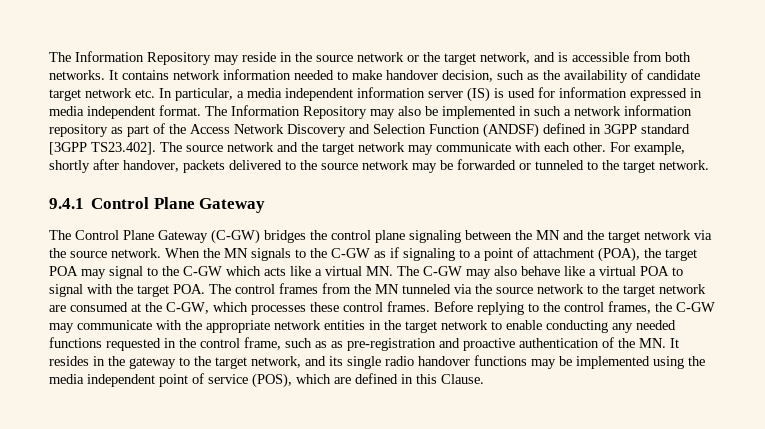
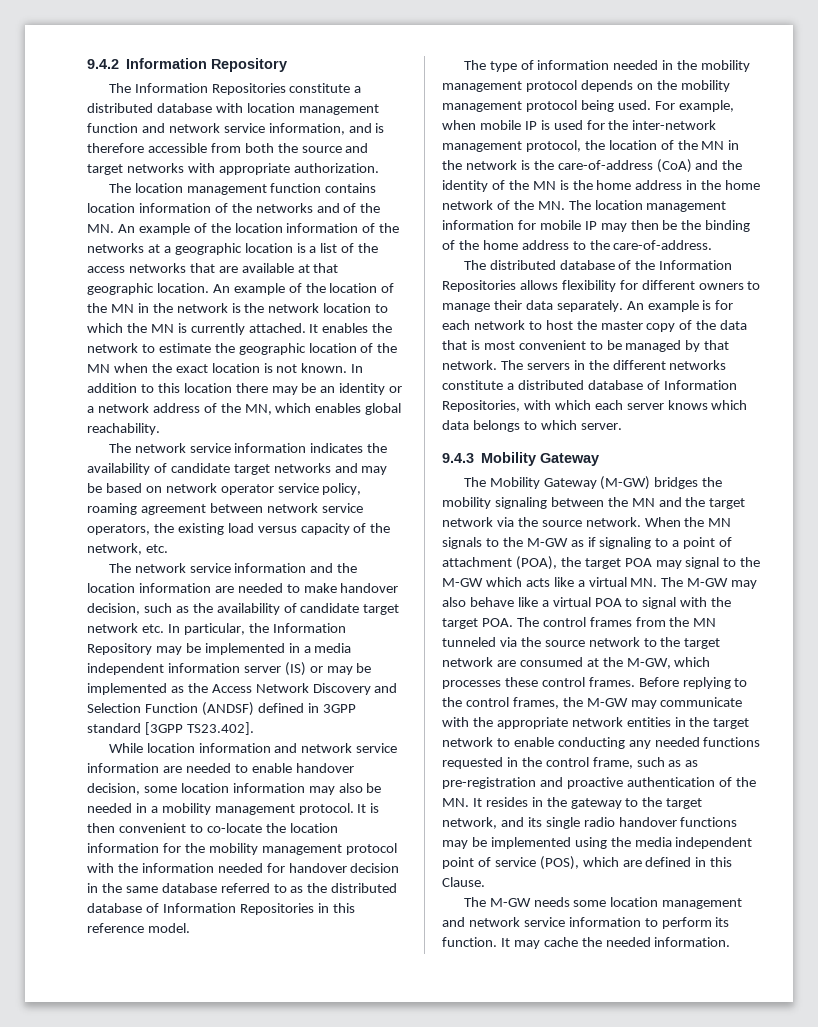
[49,51,530,65] The Information Repository may reside in the source network or the target network, -> [87,58,288,72] [108,83,362,95] [87,103,379,115] [87,123,345,135] 9.4.2 Information Repository // The Information Repositories constitute a distributed database with location management function and network service information,
(568, 57) none -> [87,143,144,153] therefore
[49,69,291,80] networks. It contains network information -> [277,143,369,153] [87,163,379,175] [108,183,377,195] [87,203,381,213] [87,223,400,235] [87,243,379,255] [87,263,339,273] [87,283,395,295] [87,303,389,313] [87,323,393,335] [87,343,398,355] [87,363,364,373] [87,383,403,395] [87,403,402,415] [87,423,160,435] [108,443,388,453] [87,463,388,475] [87,483,362,495] [87,503,363,515] [87,523,391,535] [87,543,168,555] [108,563,358,573] [87,583,234,593] the source and target networks with appropriate authorization. // The location management function contains location information of the networks and of the MN. An example of the location information of the networks at a geographic location is a list of the access networks that are available at that geographic location. An example of the location of the MN in the network is the network location to which the MN is currently attached. It enables the network to estimate the geographic location of the MN when the exact location is not known. In addition to this location there may be an identity or a network address of the MN, which enables global reachability. // The network service information indicates the availability of candidate target networks and may be based on network operator service policy, roaming agreement between network service operators, the existing load versus capacity of the network, etc. // The network service information and the location information are
(233, 94) none -> [248,623,346,633] [87,643,300,655] the Information Repository may be implemented in
[494,87,702,101] [49,105,692,119] [49,123,165,137] is used for information expressed in media independent format. The Information Repository may also be implemented in such a network information repository as part of -> [309,663,372,675] [87,683,184,695] or may be implemented as
[160,142,685,155] [49,159,709,173] [49,197,266,213] [49,229,405,244] The source network and the target network may communicate with each other. For example, shortly after handover, packets delivered to the source network may be forwarded or tunneled to the target network. // 9.4.1 Control Plane Gateway // The Control Plane Gateway (C-GW) bridges the control plane -> [108,743,398,753] [87,763,354,773] [87,783,382,795] [87,803,380,815] [87,823,338,833] [87,843,397,855] [87,863,400,873] [87,883,398,893] [87,903,355,915] [87,923,190,933] [463,60,751,72] [442,80,730,92] [442,100,734,112] [442,120,717,130] [442,140,740,152] [442,159,743,173] [442,180,761,192] [442,200,727,212] [442,220,751,232] [442,240,713,250] [463,260,733,270] [442,280,761,292] [442,300,734,312] [442,320,748,332] [442,340,730,352] [442,360,727,370] [442,380,737,390] [442,400,748,412] [442,420,622,432] [442,452,600,466] [463,476,723,490] [442,497,491,509] // While location information and network service information are needed to enable handover decision, some location information may also be needed in a mobility management protocol. It is then convenient to co-locate the location information for the mobility management protocol with the information needed for handover decision in the same database referred to as the distributed database of Information Repositories in this reference model. // The type of information needed in the mobility management protocol depends on the mobility management protocol being used. For example, when mobile IP is used for the inter-network management protocol, the location of the MN in the network is the care-of-address (CoA) and the identity of the MN is the home address in the home network of the MN. The location management information for mobile IP may then be the binding of the home address to the care-of-address. // The distributed database of the Information Repositories allows flexibility for different owners to manage their data separately. An example is for each network to host the master copy of the data that is most convenient to be managed by that network. The servers in the different networks constitute a distributed database of Information Repositories, with which each server knows which data belongs to which server. // 9.4.3 Mobility Gateway // The Mobility Gateway (M-GW) bridges the mobility
[331,248,370,258] C-GW -> [526,538,568,547] M-GW
[183,266,222,276] C-GW -> [442,578,483,587] M-GW
[423,266,462,276] C-GW -> [687,578,729,587] M-GW
[166,302,209,314] C-GW, -> [626,658,671,669] M-GW,
[676,302,715,312] C-GW -> [586,698,628,707] M-GW
(484, 379) none -> [463,897,743,909] [442,917,730,929] [442,937,731,949] // The M-GW needs some location management and network service information to perform its function. It may cache the needed information.

